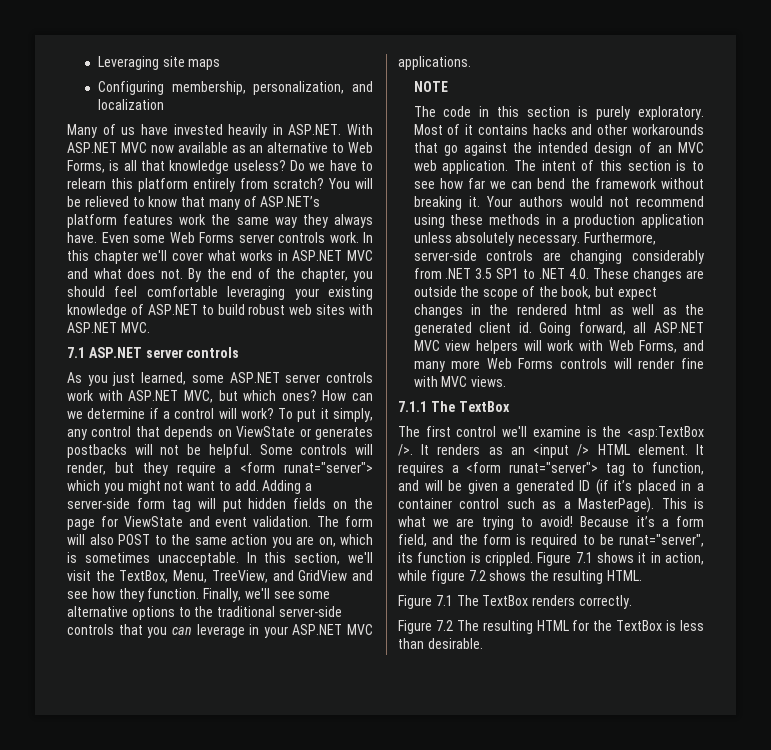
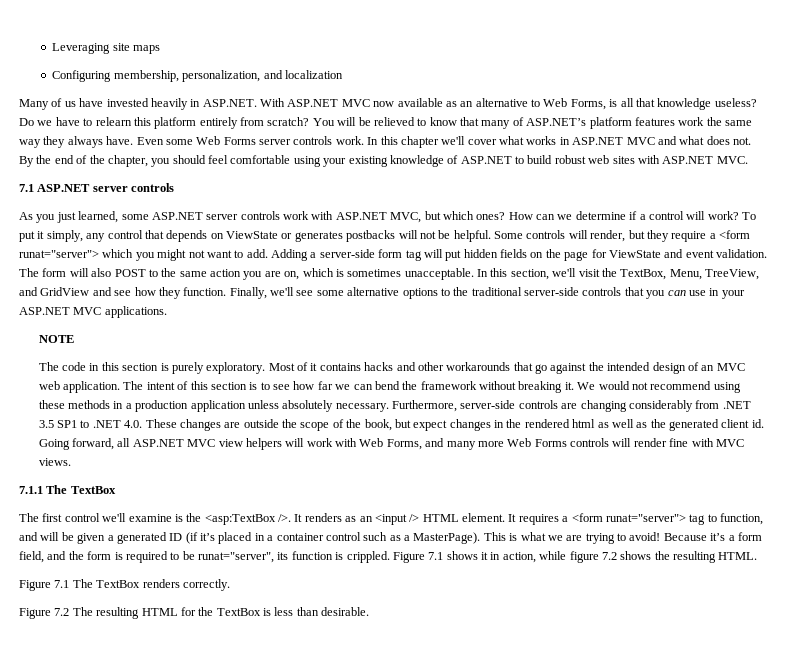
[227,286,286,300] leveraging -> [293,156,321,167] using
[196,624,245,638] leverage -> [688,290,706,296] use
[485,196,563,207] Your authors -> [577,382,596,390] We

